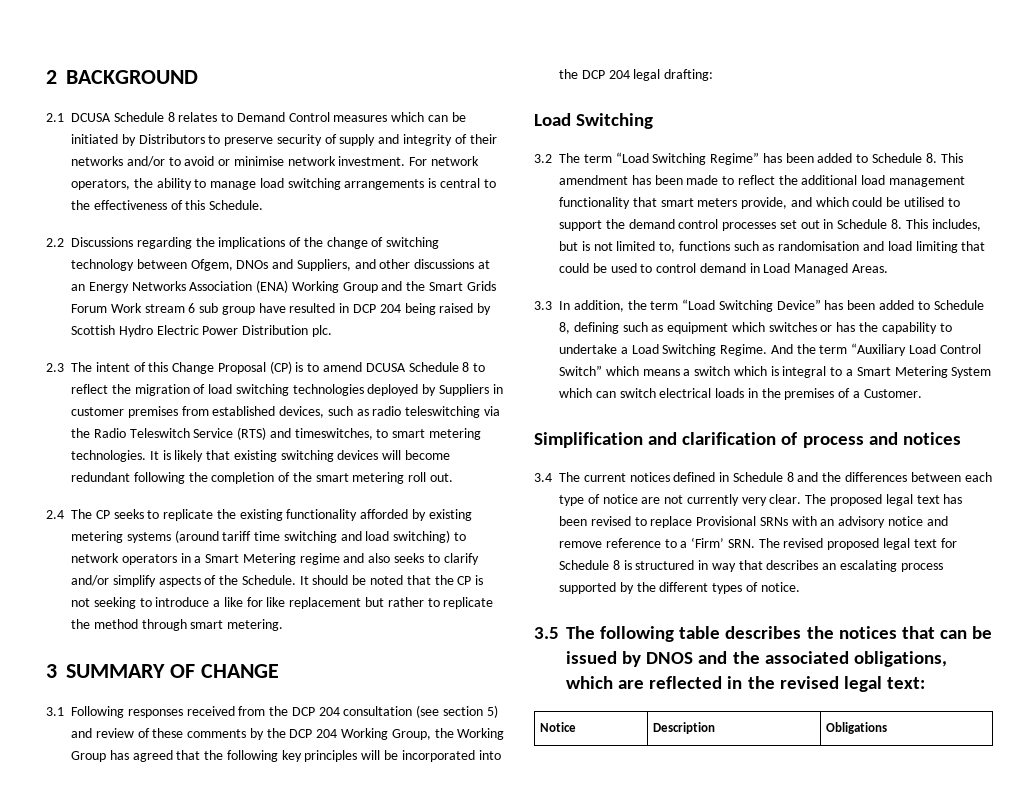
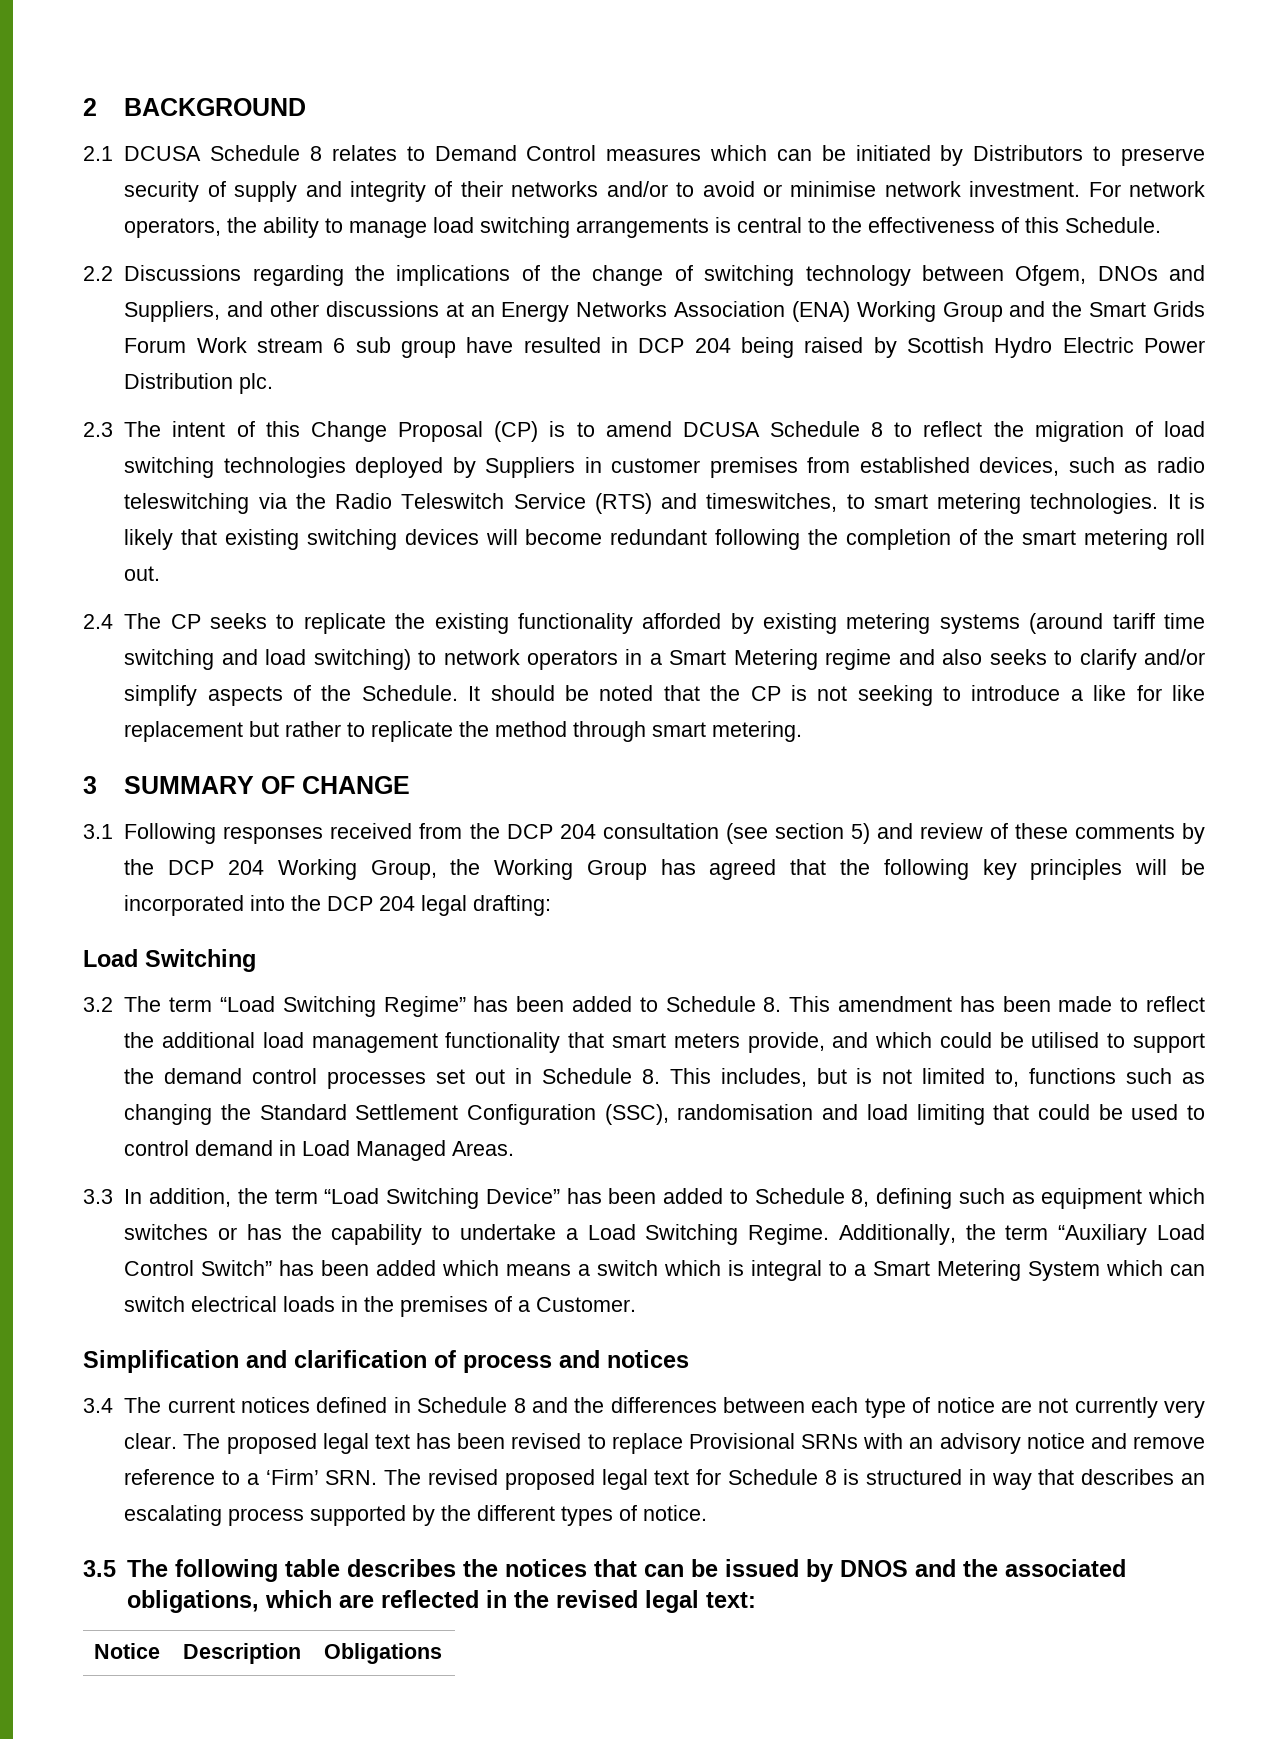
(775, 247) none -> [124,1104,669,1125] changing the Standard Settlement Configuration (SSC),
[770,344,793,354] And -> [838,1224,956,1245] Additionally,
(602, 370) none -> [279,1260,437,1276] has been added

